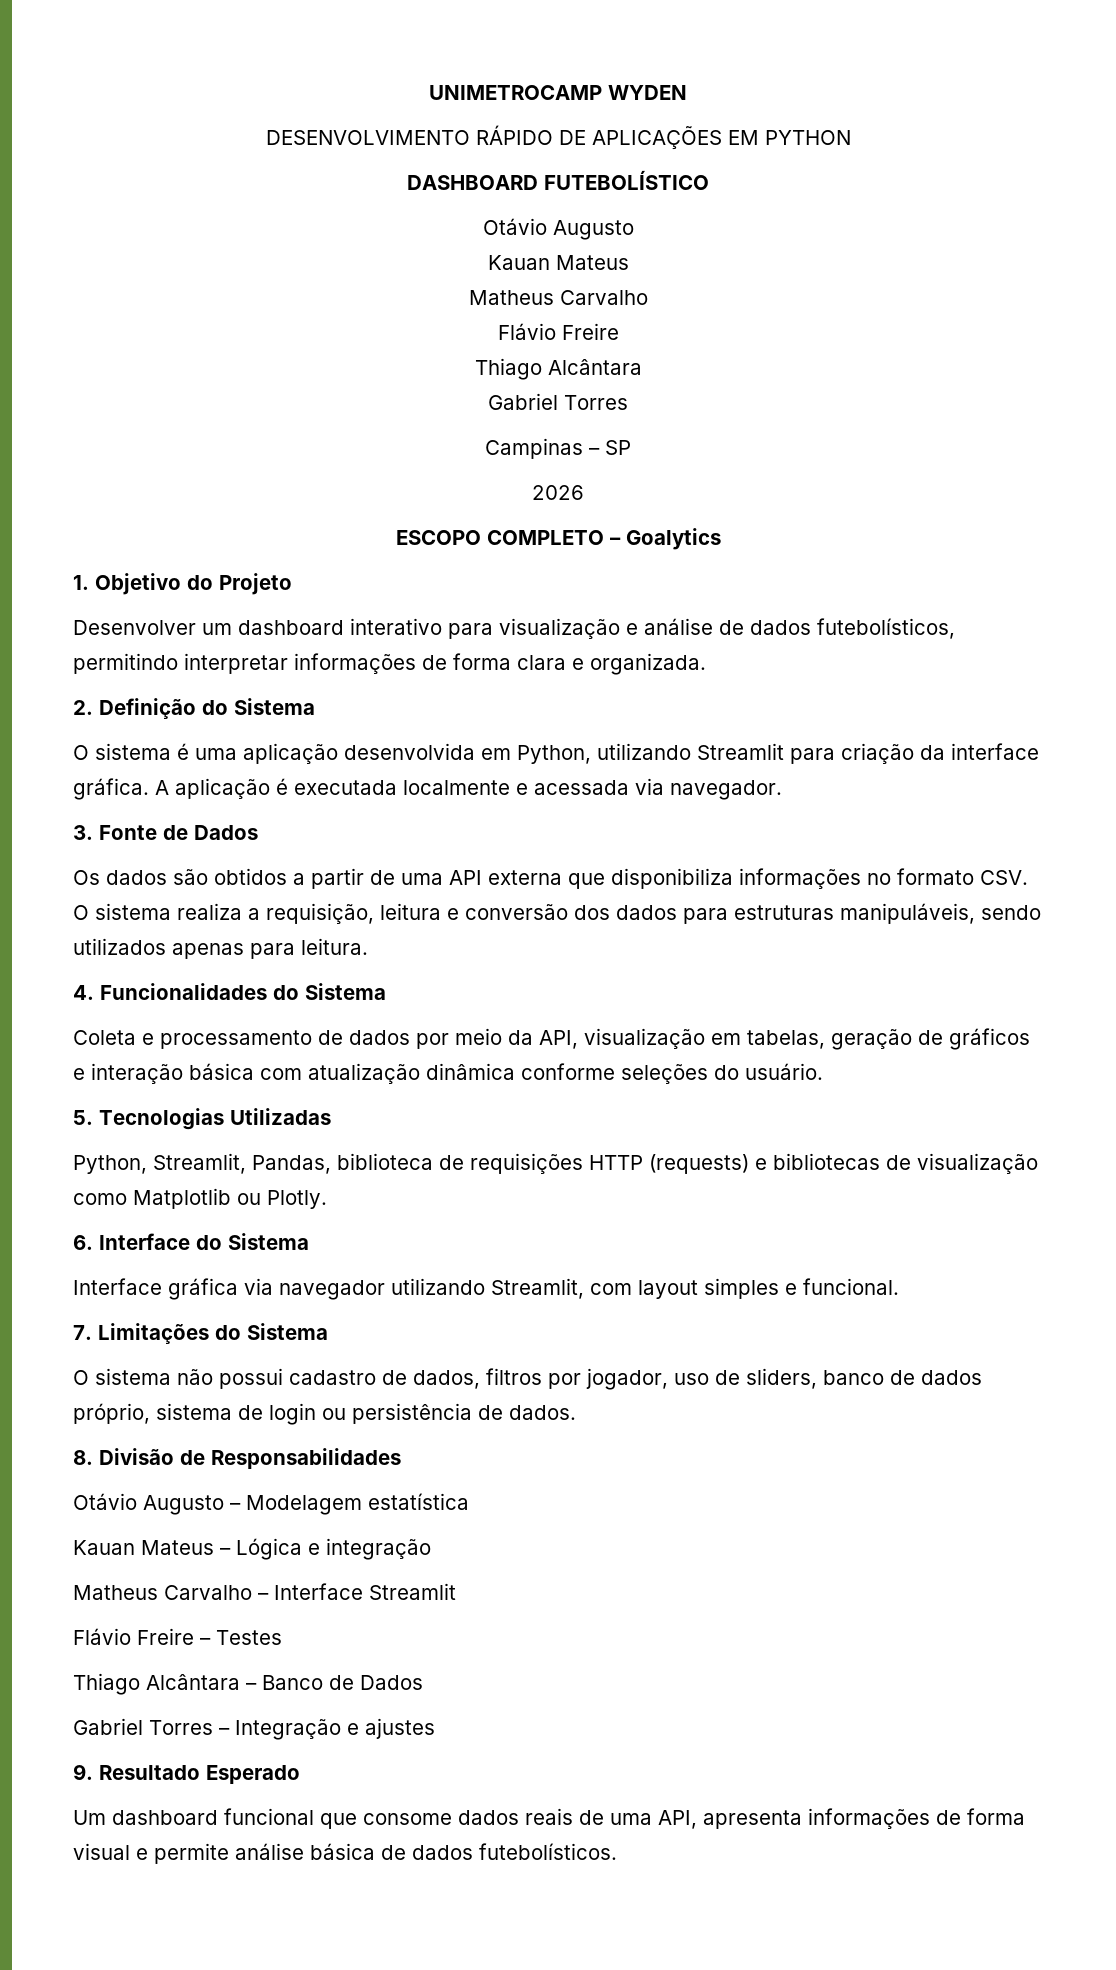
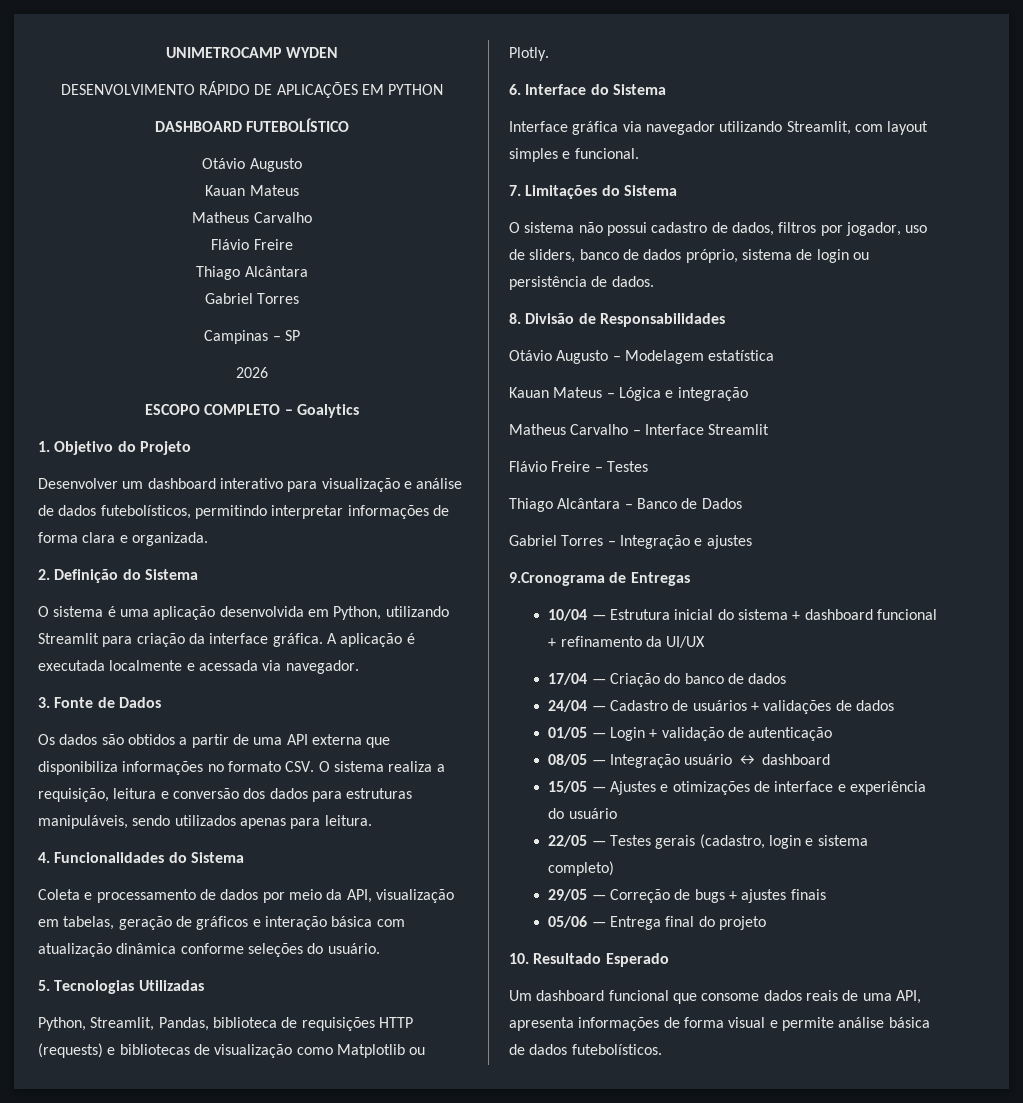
[73,1764,93,1780] 9. -> [509,572,690,586] [548,609,937,621] [548,636,706,648] [548,673,787,687] [548,700,894,714] [548,727,833,741] [548,754,830,768] [548,781,926,795] [548,808,617,819] [548,834,868,849] [548,861,615,876] [548,889,826,903] [548,916,766,930] [509,953,529,964] 9.Cronograma de Entregas // 10/04 — Estrutura inicial do sistema + dashboard funcional + refinamento da UI/UX // 17/04 — Criação do banco de dados // 24/04 — Cadastro de usuários + validações de dados // 01/05 — Login + validação de autenticação // 08/05 — Integração usuário ↔ dashboard // 15/05 — Ajustes e otimizações de interface e experiência do usuário // 22/05 — Testes gerais (cadastro, login e sistema completo) // 29/05 — Correção de bugs + ajustes finais // 05/06 — Entrega final do projeto // 10.

